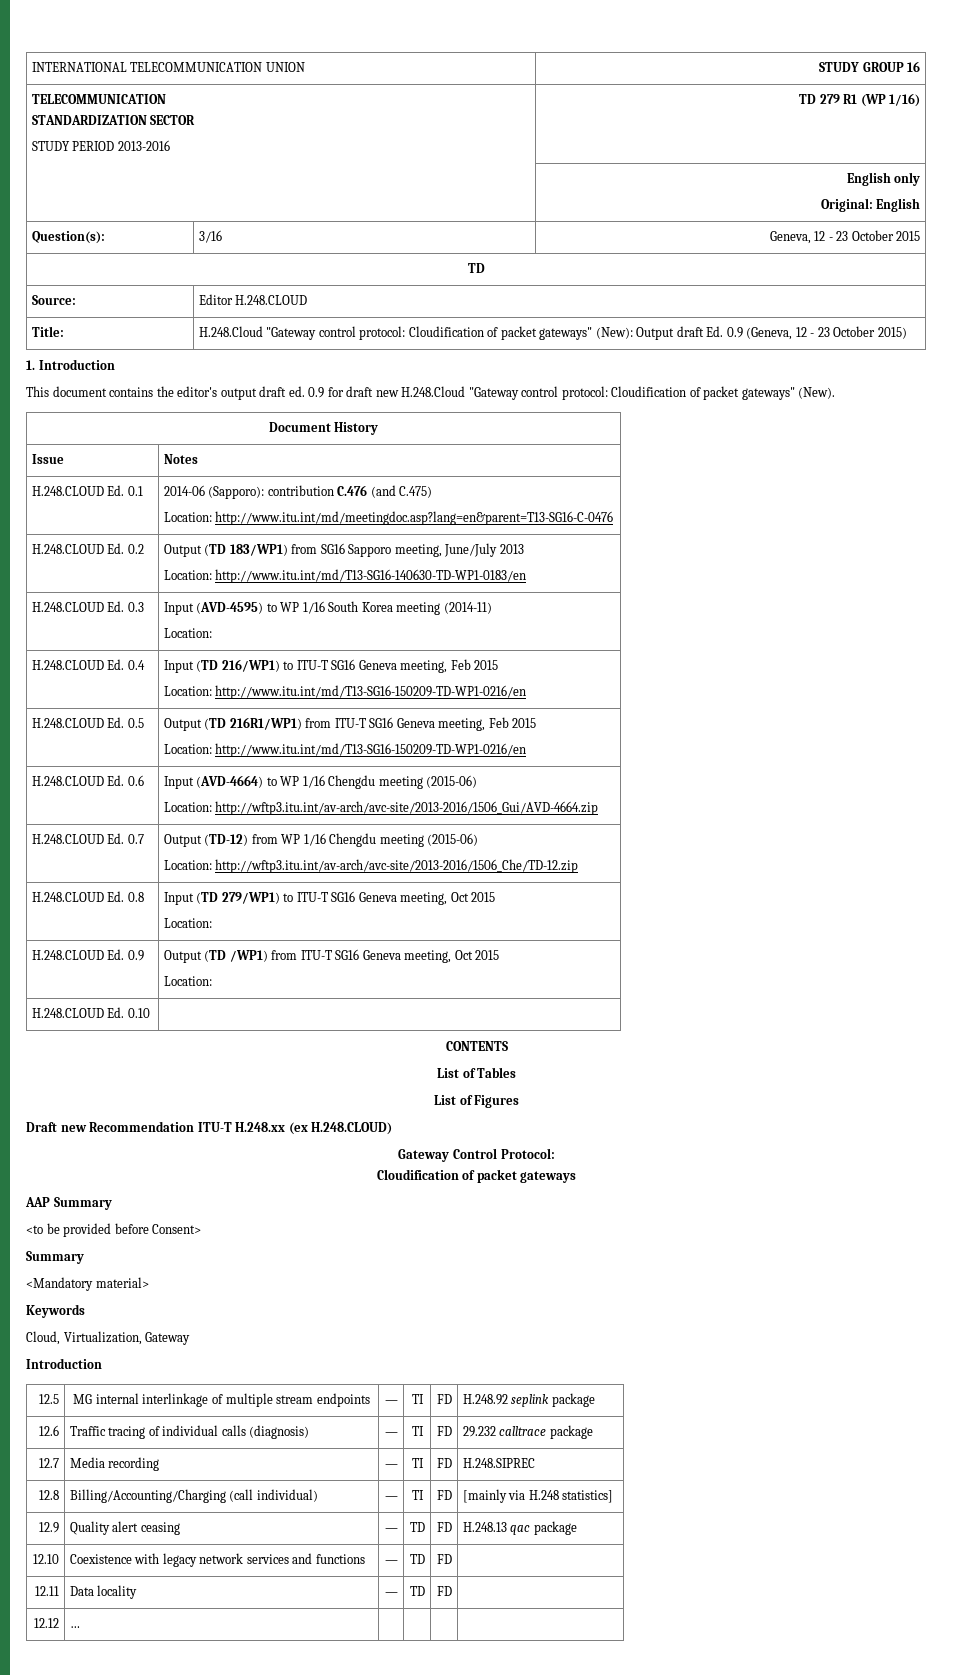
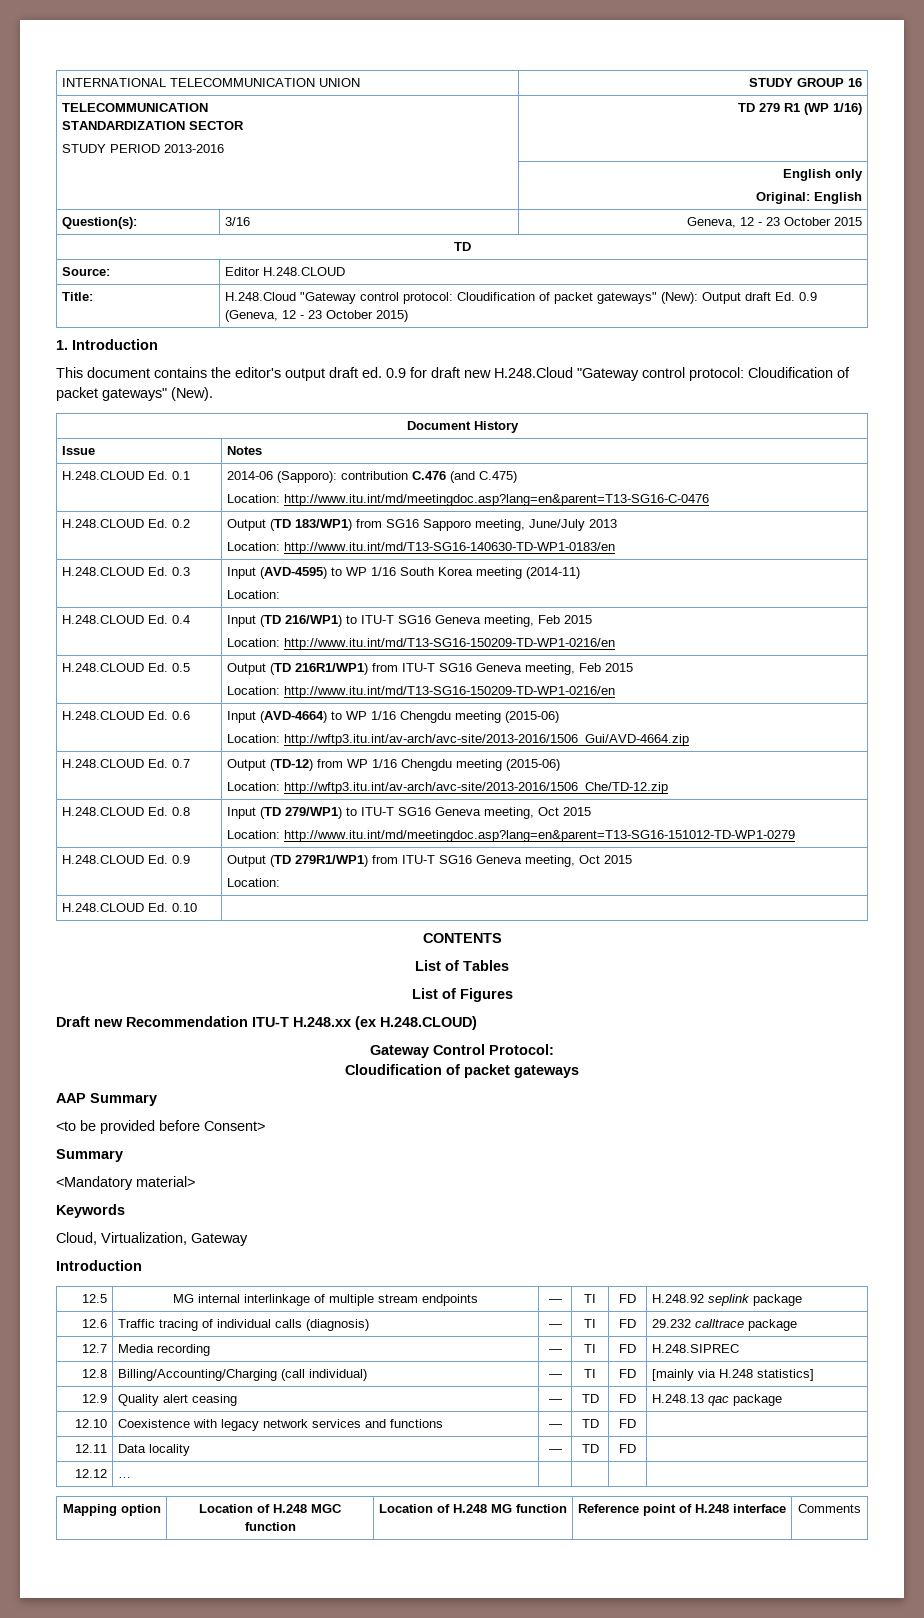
(212, 923) none -> [283,830,795,842] http://www.itu.int/md/meetingdoc.asp?lang=en&parent=T13-SG16-151012-TD-WP1-0279
[229,950,268,962] /WP1) -> [294,855,368,867] 279R1/WP1)
(80, 1627) none -> [62,1504,161,1516] [199,1504,342,1513] [244,1522,296,1531] [379,1504,567,1513] [578,1504,786,1516] [798,1504,861,1513] // Mapping option | Location of H.248 MGC function | Location of H.248 MG function | Reference point of H.248 interface | Comments

